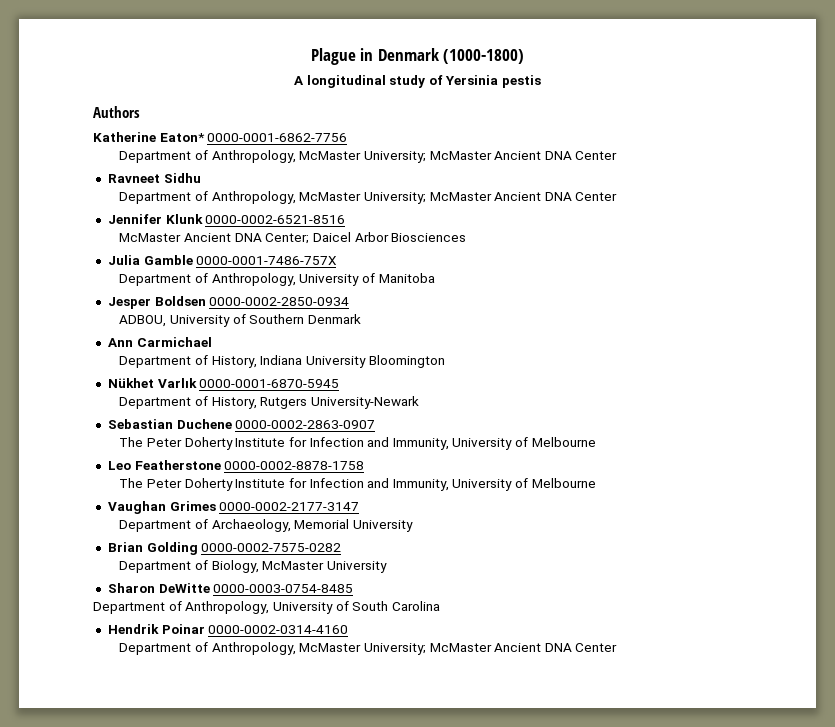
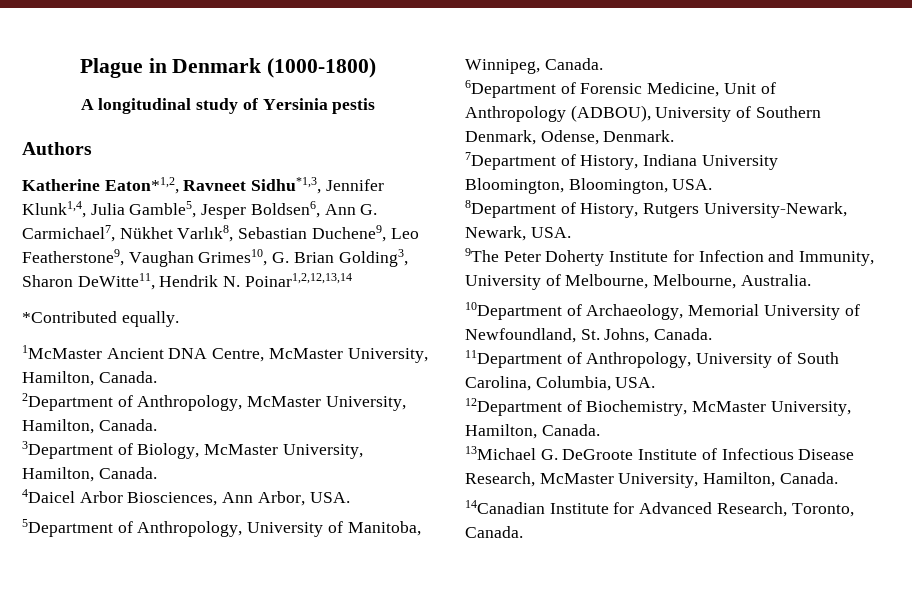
[159,133,348,142] [119,150,618,163] [107,173,201,183] [119,191,618,204] [107,214,346,224] [119,232,467,244] [107,255,338,265] [119,273,435,286] [107,296,350,309] [119,314,361,327] [107,337,212,347] [119,355,445,368] [107,378,340,388] [119,396,419,409] [107,419,376,429] [119,437,596,450] [107,460,365,470] [119,478,596,491] [107,501,360,514] [119,519,413,532] [107,542,342,555] [119,560,387,573] [107,583,354,593] [93,602,165,614] Eaton* 0000-0001-6862-7756 // Department of Anthropology, McMaster University; McMaster Ancient DNA Center // Ravneet Sidhu // Department of Anthropology, McMaster University; McMaster Ancient DNA Center // Jennifer Klunk 0000-0002-6521-8516 // McMaster Ancient DNA Center; Daicel Arbor Biosciences // Julia Gamble 0000-0001-7486-757X // Department of Anthropology, University of Manitoba // Jesper Boldsen 0000-0002-2850-0934 // ADBOU, University of Southern Denmark // Ann Carmichael // Department of History, Indiana University Bloomington // Nükhet Varlık 0000-0001-6870-5945 // Department of History, Rutgers University-Newark // Sebastian Duchene 0000-0002-2863-0907 // The Peter Doherty Institute for Infection and Immunity, University of Melbourne // Leo Featherstone 0000-0002-8878-1758 // The Peter Doherty Institute for Infection and Immunity, University of Melbourne // Vaughan Grimes 0000-0002-2177-3147 // Department of Archaeology, Memorial University // Brian Golding 0000-0002-7575-0282 // Department of Biology, McMaster University // Sharon DeWitte 0000-0003-0754-8485 // Department -> [104,177,384,194] [22,201,378,219] [22,225,419,242] [22,249,408,267] [22,273,352,290] [22,311,179,327] [22,345,428,363] [22,371,157,386] [22,393,406,411] [22,419,157,434] [22,441,363,459] [22,467,157,482] [22,489,350,506] [22,519,421,537] [465,58,603,74] [465,80,776,98] [465,105,821,122] [465,130,675,145] [465,152,778,170] [465,178,713,194] [465,200,847,218] [465,226,571,241] [465,248,875,266] [465,274,811,290] [465,302,860,320] [465,328,713,343] [465,350,562,368] Eaton*1,2, Ravneet Sidhu*1,3, Jennifer Klunk1,4, Julia Gamble5, Jesper Boldsen6, Ann G. Carmichael7, Nükhet Varlık8, Sebastian Duchene9, Leo Featherstone9, Vaughan Grimes10, G. Brian Golding3, Sharon DeWitte11, Hendrik N. Poinar1,2,12,13,14 // *Contributed equally. // 1McMaster Ancient DNA Centre, McMaster University, Hamilton, Canada. // 2Department of Anthropology, McMaster University, Hamilton, Canada. // 3Department of Biology, McMaster University, Hamilton, Canada. // 4Daicel Arbor Biosciences, Ann Arbor, USA. // 5Department of Anthropology, University of Manitoba, Winnipeg, Canada. // 6Department of Forensic Medicine, Unit of Anthropology (ADBOU), University of Southern Denmark, Odense, Denmark. // 7Department of History, Indiana University Bloomington, Bloomington, USA. // 8Department of History, Rutgers University-Newark, Newark, USA. // 9The Peter Doherty Institute for Infection and Immunity, University of Melbourne, Melbourne, Australia. // 10Department of Archaeology, Memorial University of Newfoundland, St. Johns, Canada. // 11Department
[391,601,440,611] [107,624,349,634] [119,642,618,655] Carolina // Hendrik Poinar 0000-0002-0314-4160 // Department of Anthropology, McMaster University; McMaster Ancient DNA Center -> [465,376,656,391] [465,398,851,416] [465,424,600,439] [465,446,855,460] [465,472,838,488] [465,500,854,517] [465,526,523,538] Carolina, Columbia, USA. // 12Department of Biochemistry, McMaster University, Hamilton, Canada. // 13Michael G. DeGroote Institute of Infectious Disease Research, McMaster University, Hamilton, Canada. // 14Canadian Institute for Advanced Research, Toronto, Canada.

